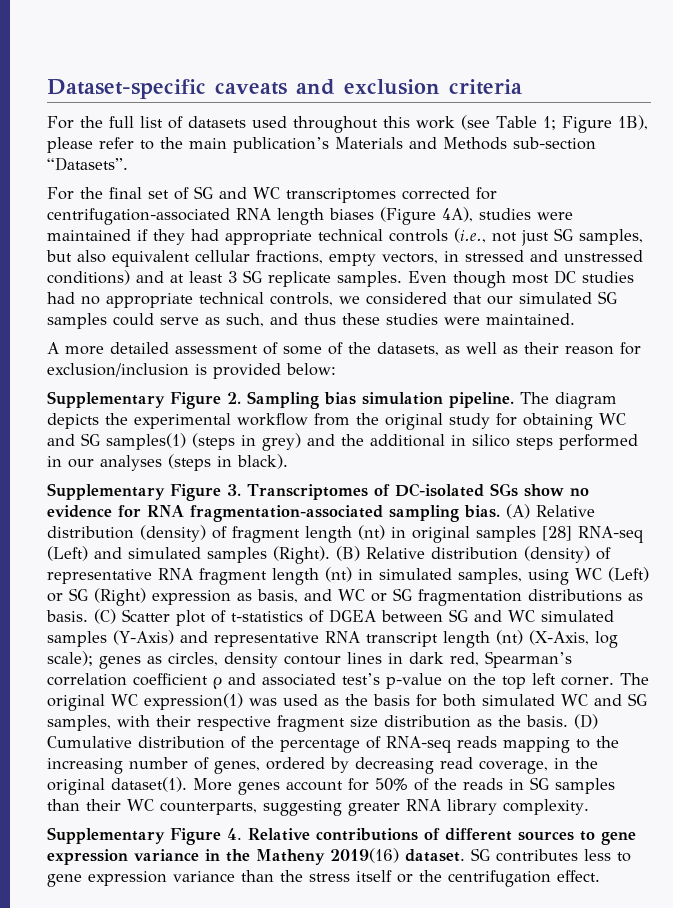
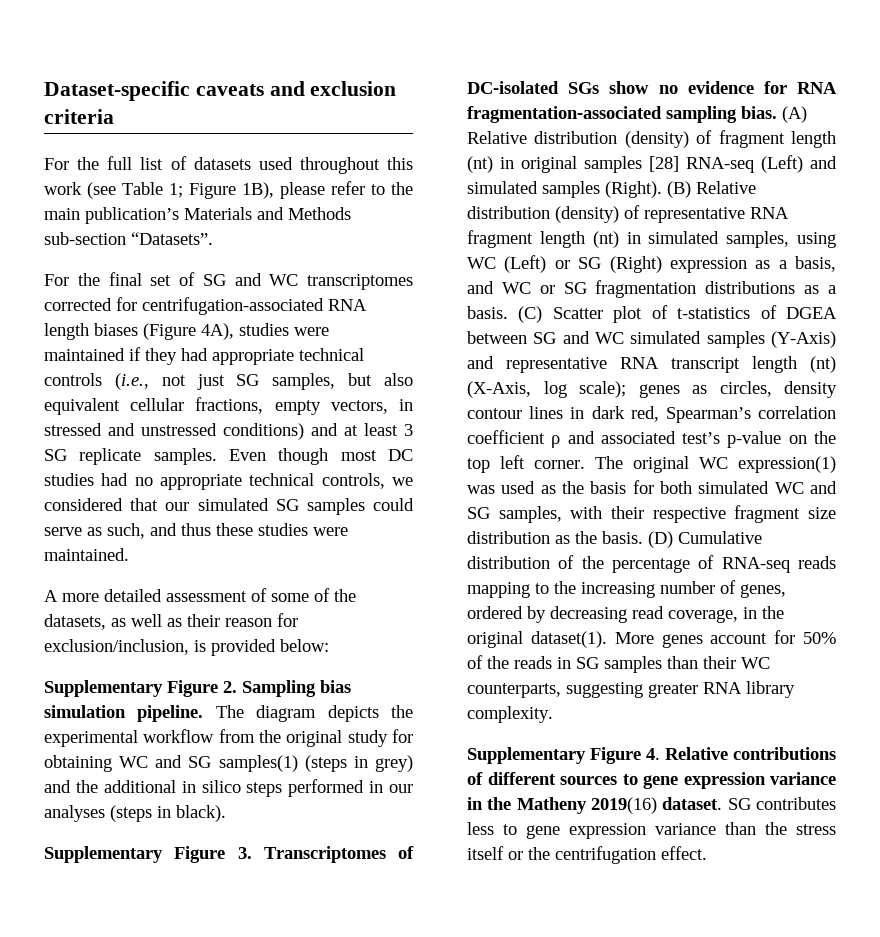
[47,363,189,377] exclusion/inclusion -> [44,639,189,655] exclusion/inclusion,
(252, 597) none -> [778,260,787,269] a
(643, 597) none -> [828,285,836,294] a

